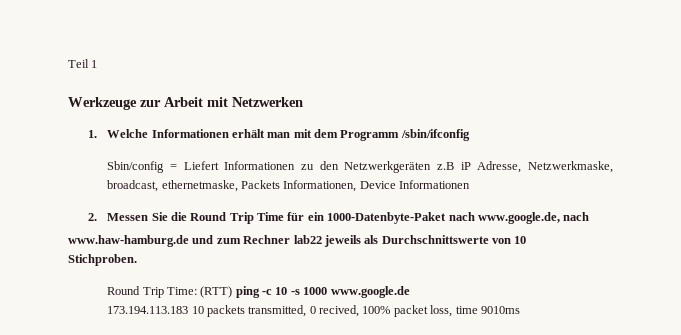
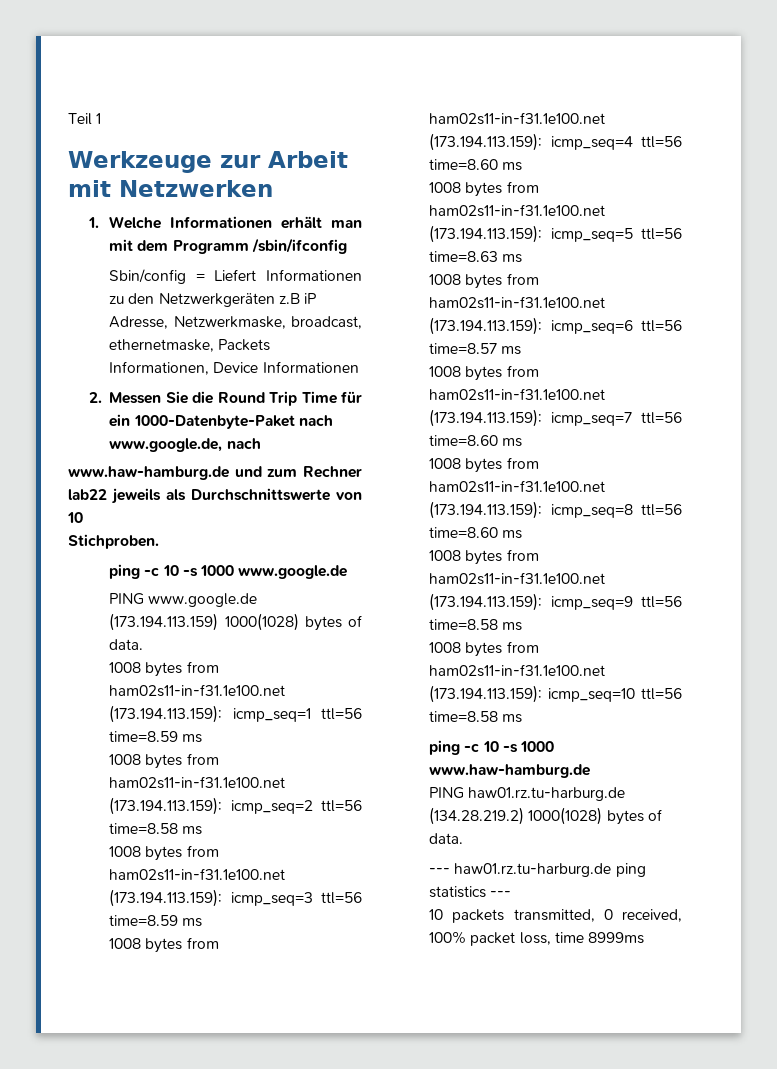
[107,286,233,298] Round Trip Time: (RTT) -> (159, 541) none
[107,306,189,314] 173.194.113.183 -> [109,593,258,607] [109,613,362,631] [109,639,144,650] [109,661,219,677] [109,684,286,697] [109,705,362,723] [109,731,203,743] [109,753,219,769] [109,776,286,789] [109,797,362,815] [109,823,203,835] [109,845,219,861] [109,868,286,881] [109,889,362,907] [109,915,203,927] [109,937,219,953] [429,112,606,125] [429,133,682,151] [429,159,523,171] [429,181,539,197] [429,204,606,217] [429,225,682,243] [429,251,523,263] [429,273,539,289] [429,296,606,309] [429,317,682,335] [429,343,522,355] [429,365,539,381] [429,388,606,401] [429,409,682,427] [429,435,523,447] [429,457,539,473] [429,480,606,493] [429,501,682,519] [429,527,523,539] [429,549,539,565] [429,572,606,585] [429,593,682,611] [429,619,523,631] [429,641,539,657] [429,664,606,677] [429,685,682,703] [429,711,523,723] [429,740,555,755] [429,764,591,778] [429,787,626,801] [429,807,662,825] [429,833,464,844] [429,863,646,877] [429,886,512,898] PING www.google.de (173.194.113.159) 1000(1028) bytes of data. // 1008 bytes from ham02s11-in-f31.1e100.net (173.194.113.159): icmp_seq=1 ttl=56 time=8.59 ms // 1008 bytes from ham02s11-in-f31.1e100.net (173.194.113.159): icmp_seq=2 ttl=56 time=8.58 ms // 1008 bytes from ham02s11-in-f31.1e100.net (173.194.113.159): icmp_seq=3 ttl=56 time=8.59 ms // 1008 bytes from ham02s11-in-f31.1e100.net (173.194.113.159): icmp_seq=4 ttl=56 time=8.60 ms // 1008 bytes from ham02s11-in-f31.1e100.net (173.194.113.159): icmp_seq=5 ttl=56 time=8.63 ms // 1008 bytes from ham02s11-in-f31.1e100.net (173.194.113.159): icmp_seq=6 ttl=56 time=8.57 ms // 1008 bytes from ham02s11-in-f31.1e100.net (173.194.113.159): icmp_seq=7 ttl=56 time=8.60 ms // 1008 bytes from ham02s11-in-f31.1e100.net (173.194.113.159): icmp_seq=8 ttl=56 time=8.60 ms // 1008 bytes from ham02s11-in-f31.1e100.net (173.194.113.159): icmp_seq=9 ttl=56 time=8.58 ms // 1008 bytes from ham02s11-in-f31.1e100.net (173.194.113.159): icmp_seq=10 ttl=56 time=8.58 ms // ping -c 10 -s 1000 www.haw-hamburg.de // PING haw01.rz.tu-harburg.de (134.28.219.2) 1000(1028) bytes of data. // --- haw01.rz.tu-harburg.de ping statistics --- //
[319,305,360,317] recived, -> [622,909,682,922] received,
[480,306,520,314] 9010ms -> [588,932,645,944] 8999ms

